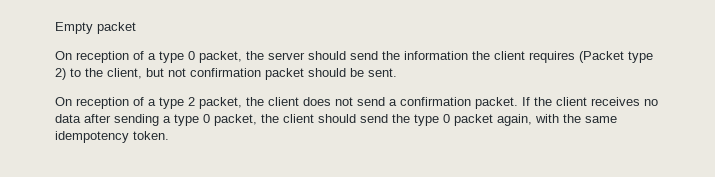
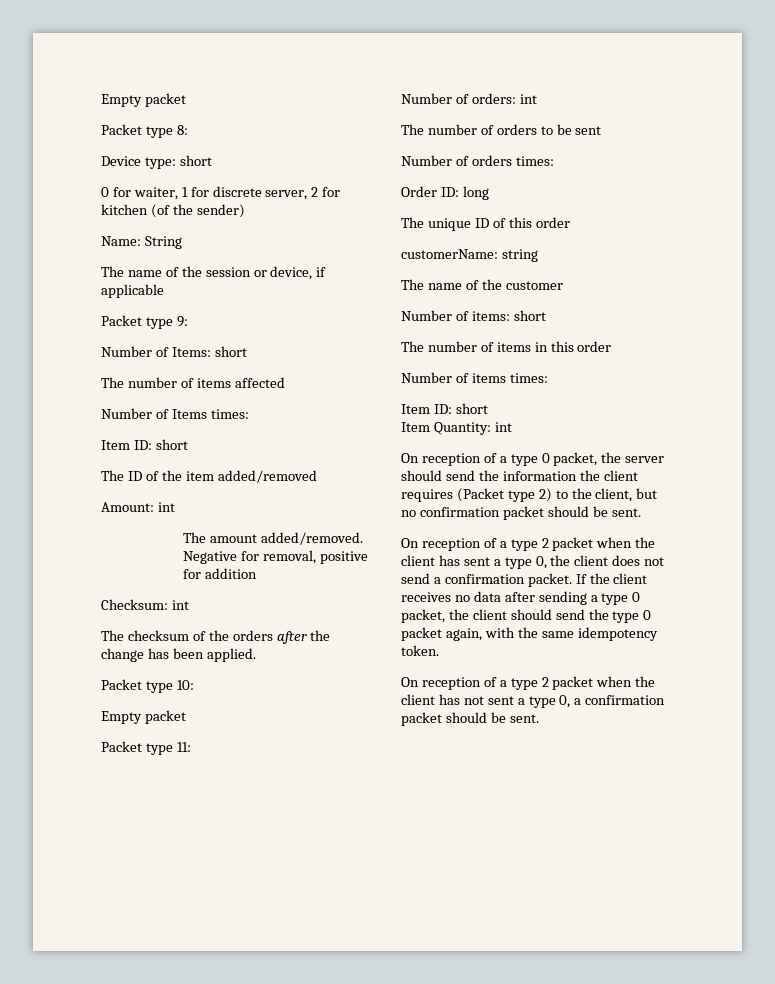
[55,22,136,34] Empty packet -> [101,93,186,107] [101,124,188,138] [101,155,212,169] [101,186,341,200] [101,204,245,218] [101,236,182,249] [101,266,327,280] [101,284,164,298] [101,315,188,329] [101,346,247,357] [101,377,285,388] [101,408,249,419] [101,439,188,450] [101,470,317,483] [101,502,175,512] [182,532,363,545] [182,550,368,564] [182,568,257,579] [101,599,189,610] [101,630,331,644] [101,648,256,662] [101,679,194,693] [101,710,186,724] [101,741,191,755] [401,93,537,104] [401,124,602,135] [401,155,554,166] [401,186,489,200] [401,217,570,231] [401,249,538,262] [401,279,563,290] [401,310,546,321] [401,341,612,352] [401,372,548,383] [401,403,488,414] [401,422,512,435] Empty packet // Packet type 8: // Device type: short // 0 for waiter, 1 for discrete server, 2 for kitchen (of the sender) // Name: String // The name of the session or device, if applicable // Packet type 9: // Number of Items: short // The number of items affected // Number of Items times: // Item ID: short // The ID of the item added/removed // Amount: int // The amount added/removed. Negative for removal, positive for addition // Checksum: int // The checksum of the orders after the change has been applied. // Packet type 10: // Empty packet // Packet type 11: // Number of orders: int // The number of orders to be sent // Number of orders times: // Order ID: long // The unique ID of this order // customerName: string // The name of the customer // Number of items: short // The number of items in this order // Number of items times: // Item ID: short // Item Quantity: int
[168,68,186,77] not -> [401,510,416,517] no
[199,97,242,109] packet, -> [552,537,656,551] [401,555,547,569] packet when the client has sent a type 0,
(169, 135) none -> [401,676,656,690] [401,694,666,708] [401,712,539,726] // On reception of a type 2 packet when the client has not sent a type 0, a confirmation packet should be sent.

